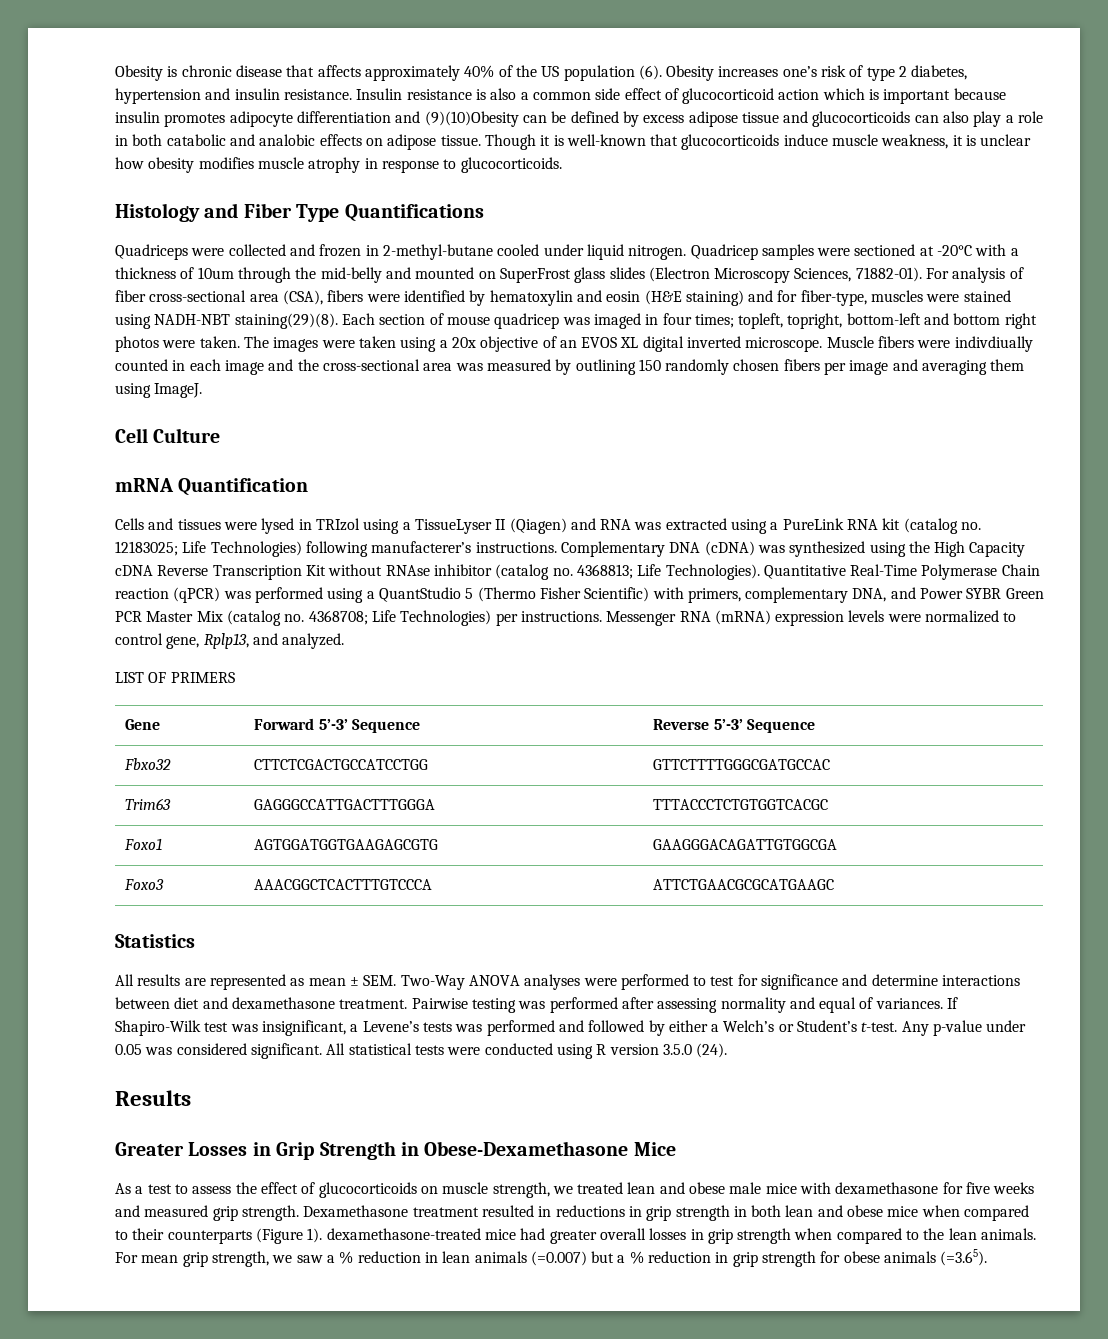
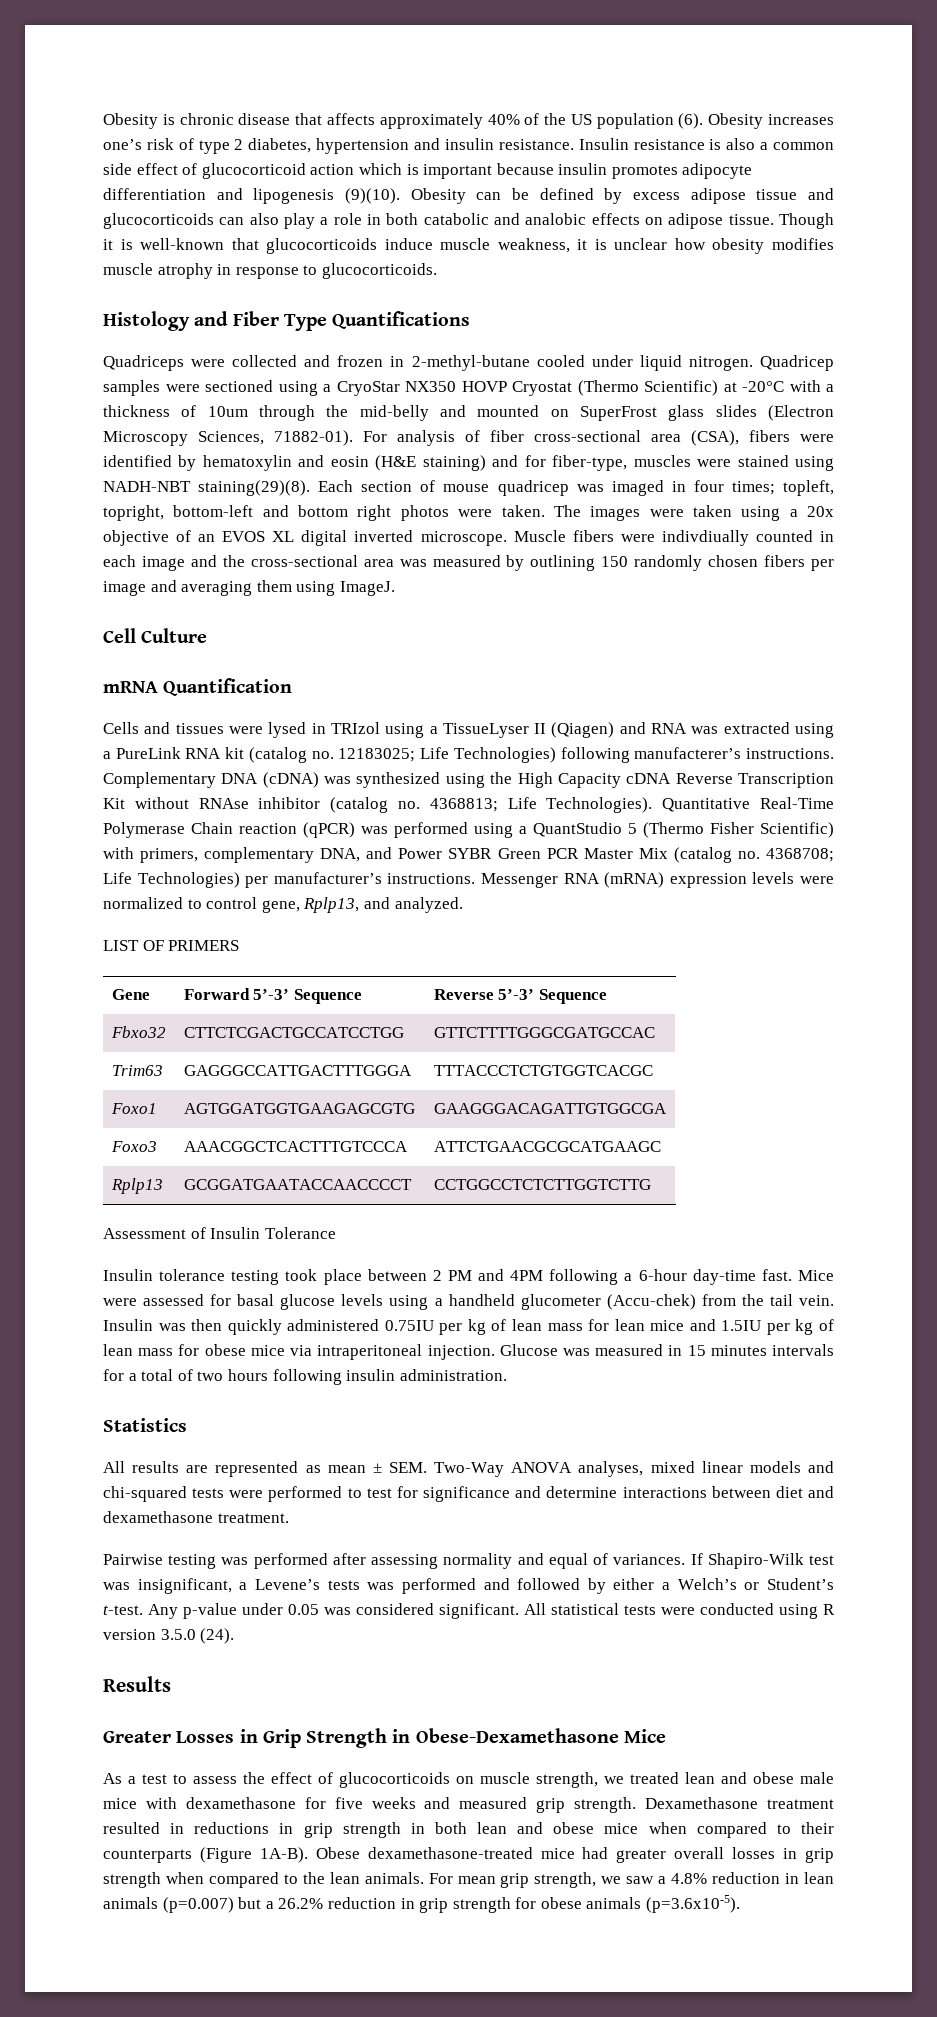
[424,111,519,127] (9)(10)Obesity -> [253,188,466,204] lipogenesis (9)(10). Obesity
(916, 250) none -> [278,380,718,396] using a CryoStar NX350 HOVP Cryostat (Thermo Scientific)
(518, 619) none -> [273,872,382,884] manufacturer’s
(835, 884) none -> [110,1178,163,1194] [183,1179,412,1190] [433,1179,651,1190] [103,1227,336,1239] [103,1269,834,1285] [103,1294,834,1310] [103,1319,834,1335] [103,1344,834,1360] [103,1369,507,1385] // Rplp13 | GCGGATGAATACCAACCCCT | CCTGGCCTCTCTTGGTCTTG // Assessment of Insulin Tolerance // Insulin tolerance testing took place between 2 PM and 4PM following a 6-hour day-time fast. Mice were assessed for basal glucose levels using a handheld glucometer (Accu-chek) from the tail vein. Insulin was then quickly administered 0.75IU per kg of lean mass for lean mice and 1.5IU per kg of lean mass for obese mice via intraperitoneal injection. Glucose was measured in 15 minutes intervals for a total of two hours following insulin administration.
[524,974,581,990] analyses -> [578,1461,834,1477] [103,1486,225,1502] analyses, mixed linear models and chi-squared tests
(408, 1004) none -> (289, 1518) //
[307,1228,323,1243] 1). -> [259,1847,360,1863] 1A-B). Obese
[339,1251,354,1264] % -> [671,1873,708,1884] 4.8%
[530,1251,587,1266] (=0.007) -> [162,1897,234,1913] (p=0.007)
[629,1251,644,1264] % -> [278,1898,324,1909] 26.2%
[940,1249,988,1266] (=3.65). -> [646,1895,741,1913] (p=3.6x10-5).

